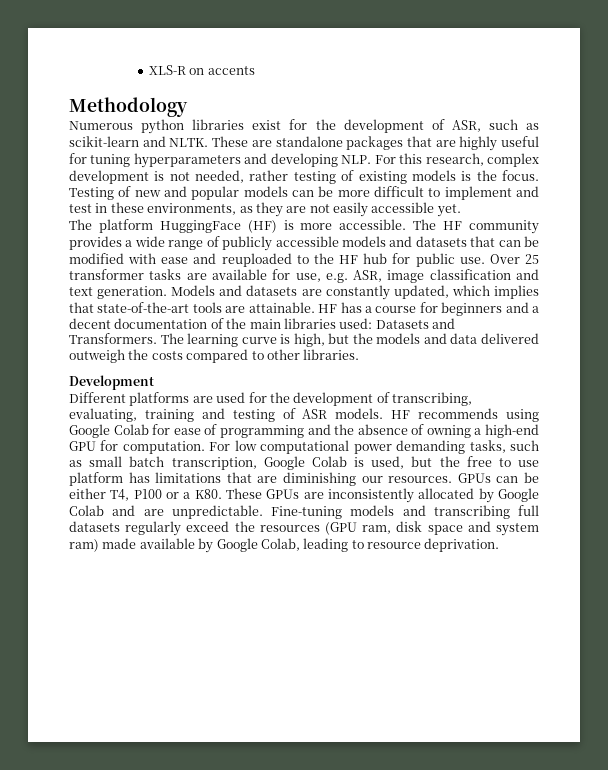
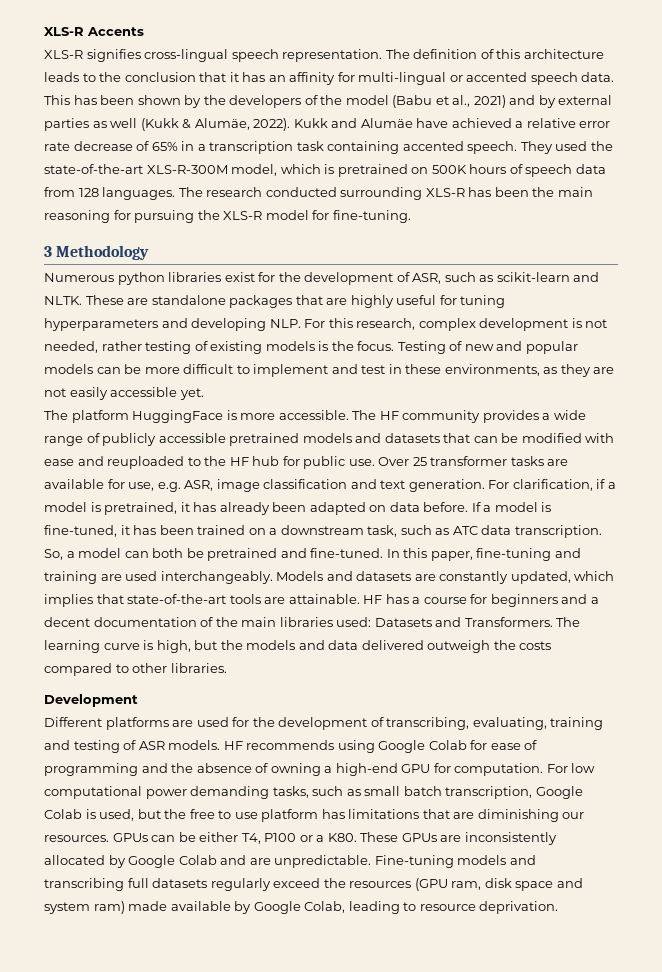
[148,65,255,75] XLS-R on accents // -> [44,27,144,36] [44,49,604,62] [44,72,615,85] [44,95,613,108] [44,118,611,131] [44,141,613,154] [44,164,606,177] [44,187,593,200] [44,210,411,223] [44,246,52,257] XLS-R Accents // XLS-R signifies cross-lingual speech representation. The definition of this architecture leads to the conclusion that it has an affinity for multi-lingual or accented speech data. This has been shown by the developers of the model (Babu et al., 2021) and by external parties as well (Kukk & Alumäe, 2022). Kukk and Alumäe have achieved a relative error rate decrease of 65% in a transcription task containing accented speech. They used the state-of-the-art XLS-R-300M model, which is pretrained on 500K hours of speech data from 128 languages. The research conducted surrounding XLS-R has been the main reasoning for pursuing the XLS-R model for fine-tuning. // 3
[247,220,277,233] (HF) -> (224, 416) none
(339, 241) none -> [229,433,300,446] pretrained
(168, 292) none -> [488,479,616,491] [44,502,552,515] [44,525,602,538] [44,548,581,561] [44,571,273,584] For clarification, if a model is pretrained, it has already been adapted on data before. If a model is fine-tuned, it has been trained on a downstream task, such as ATC data transcription. So, a model can both be pretrained and fine-tuned. In this paper, fine-tuning and training are used interchangeably.

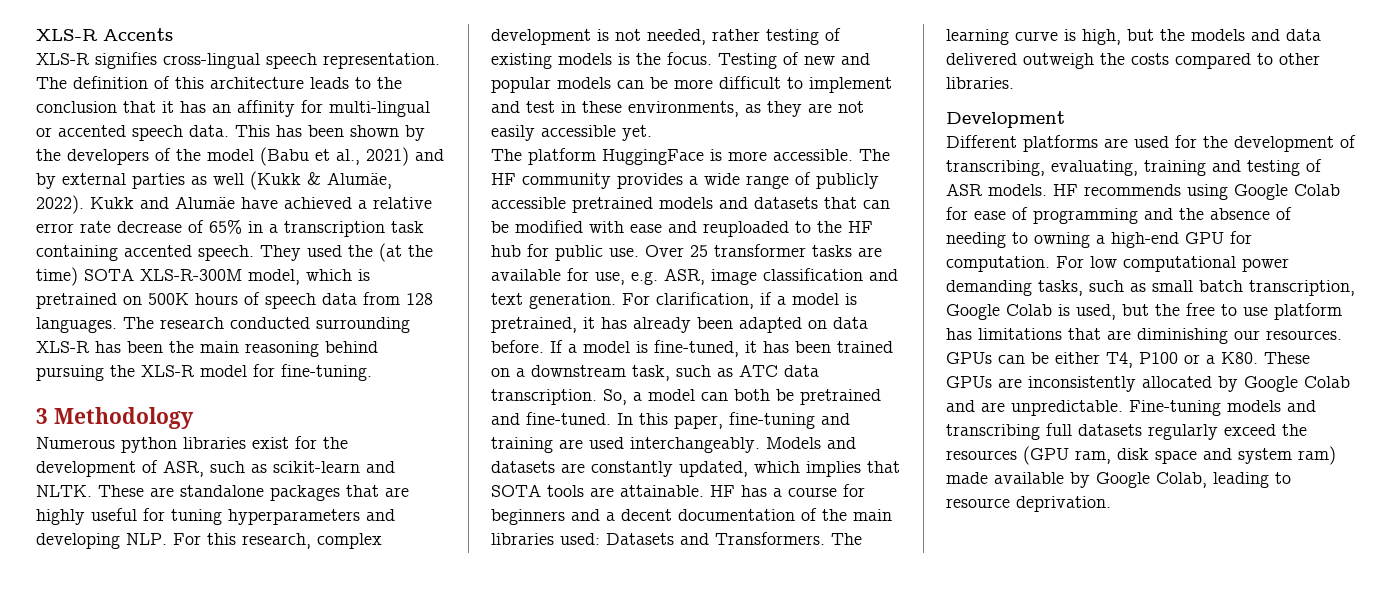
[44,164,143,174] state-of-the-art -> [379,243,433,262] [36,267,134,286] (at the time) SOTA
[113,210,131,220] for -> [325,341,378,353] behind
[127,594,227,604] state-of-the-art -> [491,484,541,497] SOTA
(269, 768) none -> [946,232,1028,248] needing to

